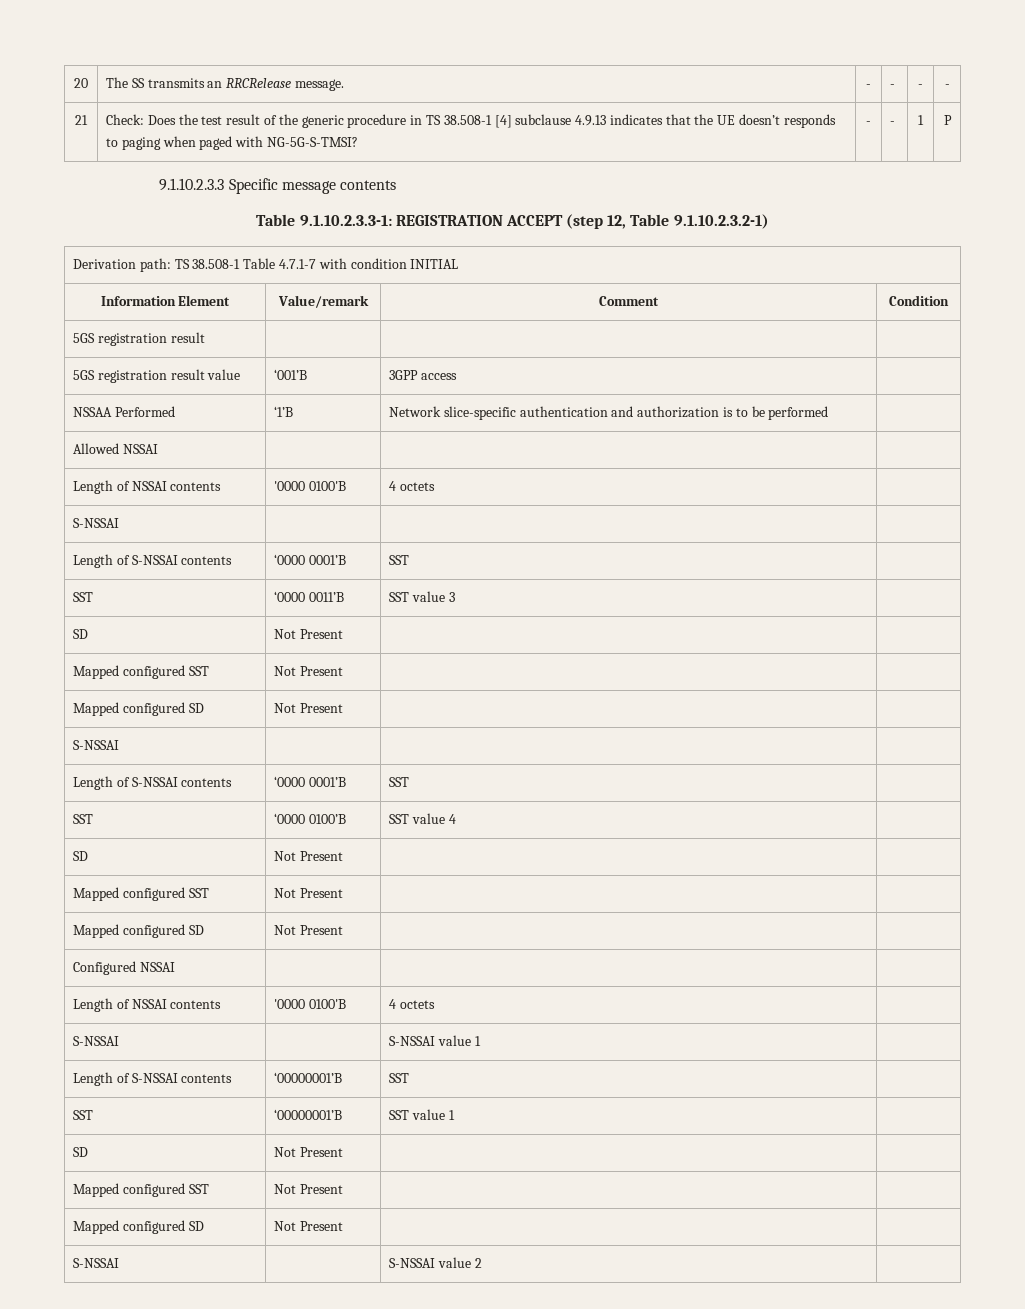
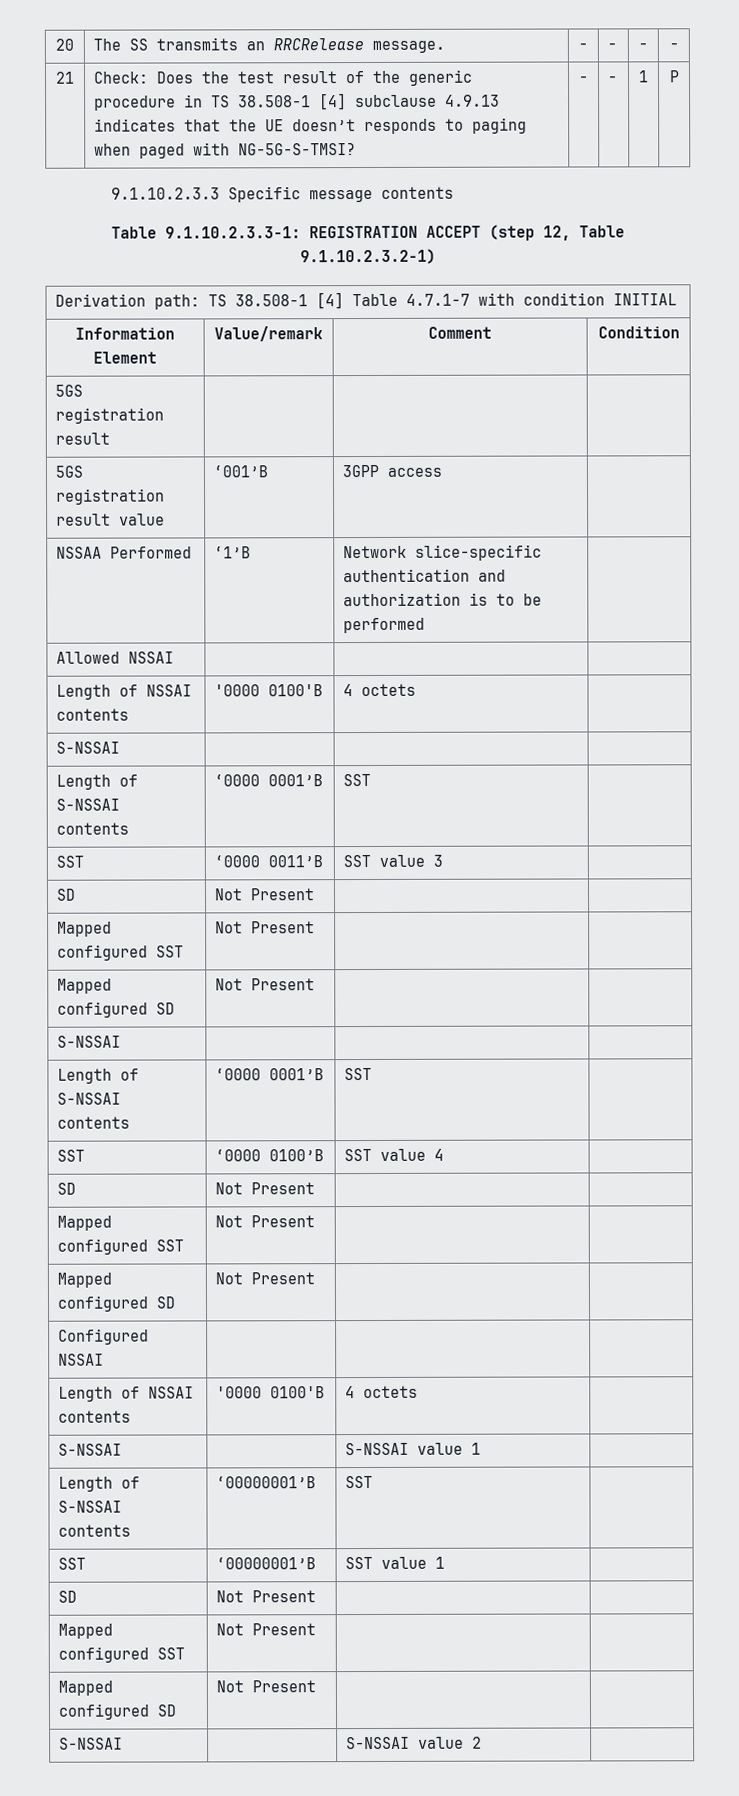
(241, 264) none -> [316,292,345,310] [4]

